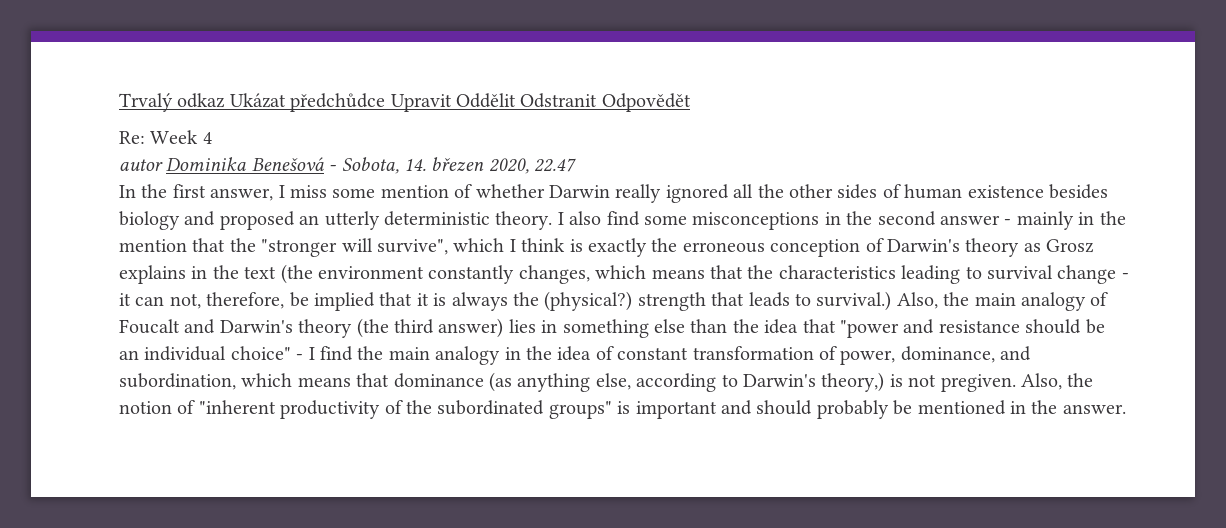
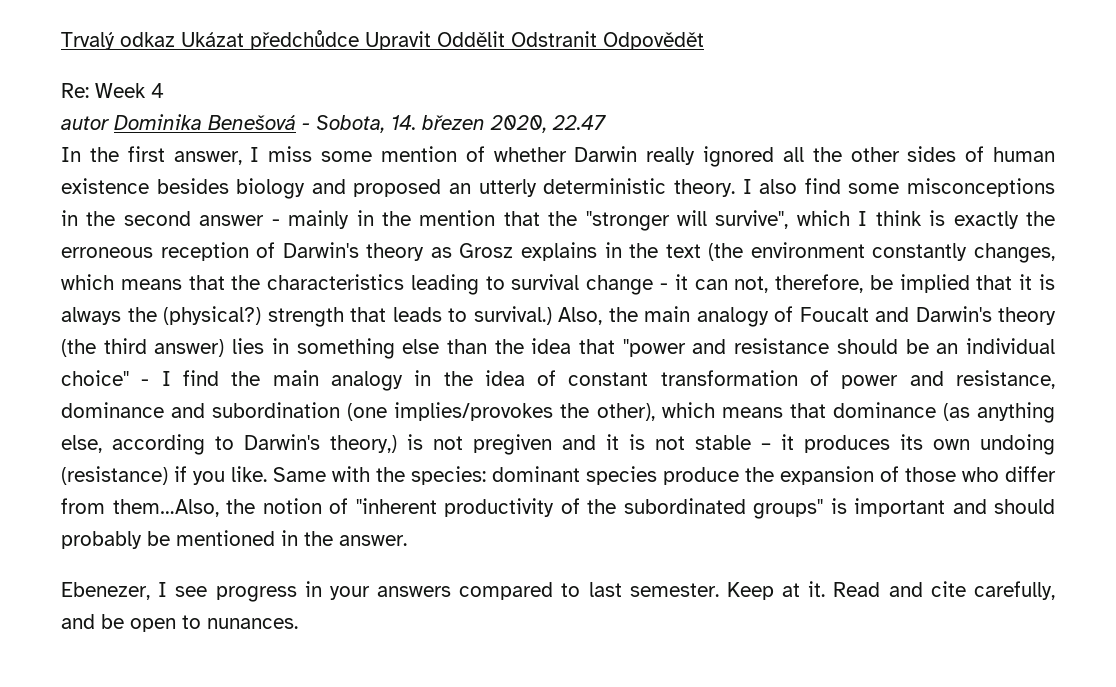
[770,239,861,257] conception -> [160,242,249,261] reception
[840,346,1032,365] [119,373,236,390] power, dominance, and subordination, -> [841,370,1055,389] [61,402,655,421] power and resistance, dominance and subordination (one implies/provokes the other),
[940,373,1062,392] pregiven. Also, -> [473,434,1055,455] [61,466,1056,485] [61,498,219,517] pregiven and it is not stable – it produces its own undoing (resistance) if you like. Same with the species: dominant species produce the expansion of those who differ from them…Also,
(1126, 409) none -> [61,581,1055,602] [61,614,298,632] // Ebenezer, I see progress in your answers compared to last semester. Keep at it. Read and cite carefully, and be open to nunances.

